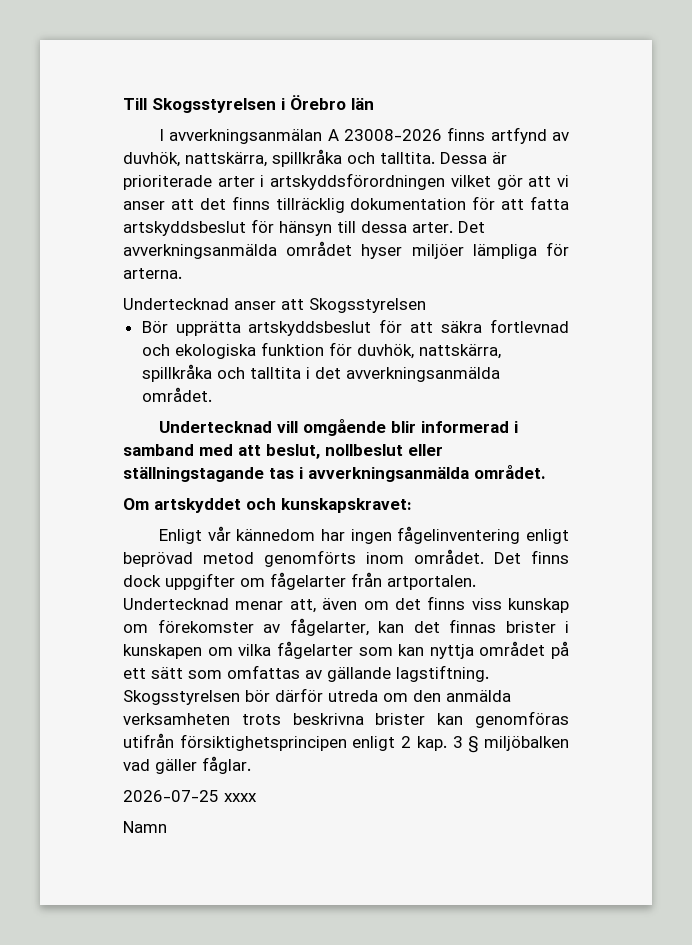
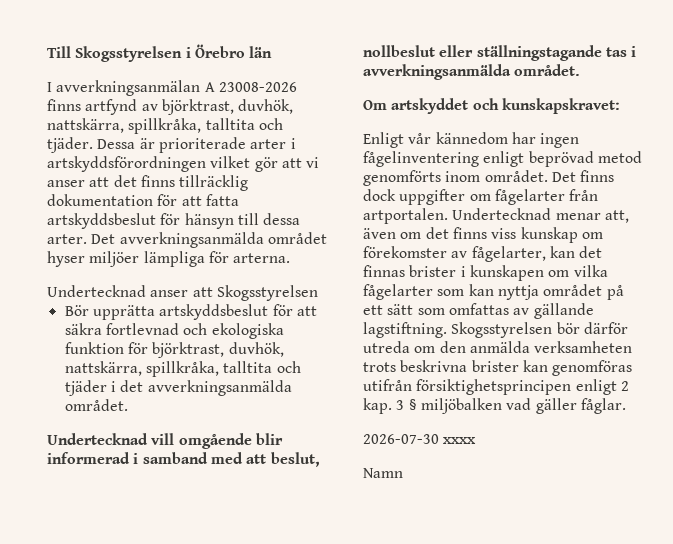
[123,149,435,167] duvhök, nattskärra, spillkråka och talltita. -> [161,99,294,115] [47,118,283,134] [47,137,93,153] björktrast, duvhök, nattskärra, spillkråka, talltita och tjäder.
[356,344,501,359] [141,364,301,382] duvhök, nattskärra, spillkråka och talltita -> [152,342,284,358] [64,361,301,377] [64,380,107,396] björktrast, duvhök, nattskärra, spillkråka, talltita och tjäder
[123,790,219,802] 2026-07-25 -> [363,434,439,444] 2026-07-30

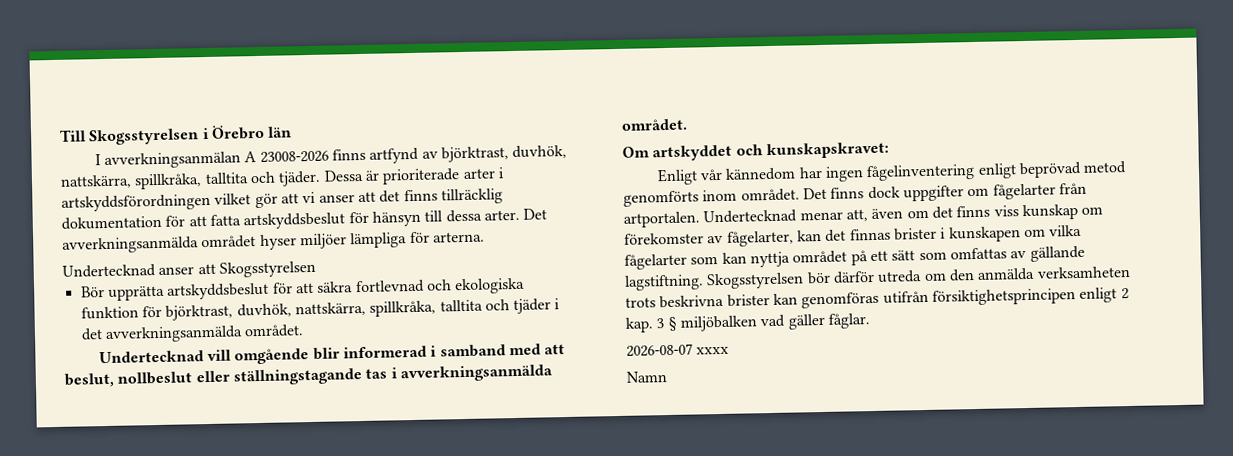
[363,434,439,444] 2026-07-30 -> [626,343,693,357] 2026-08-07

